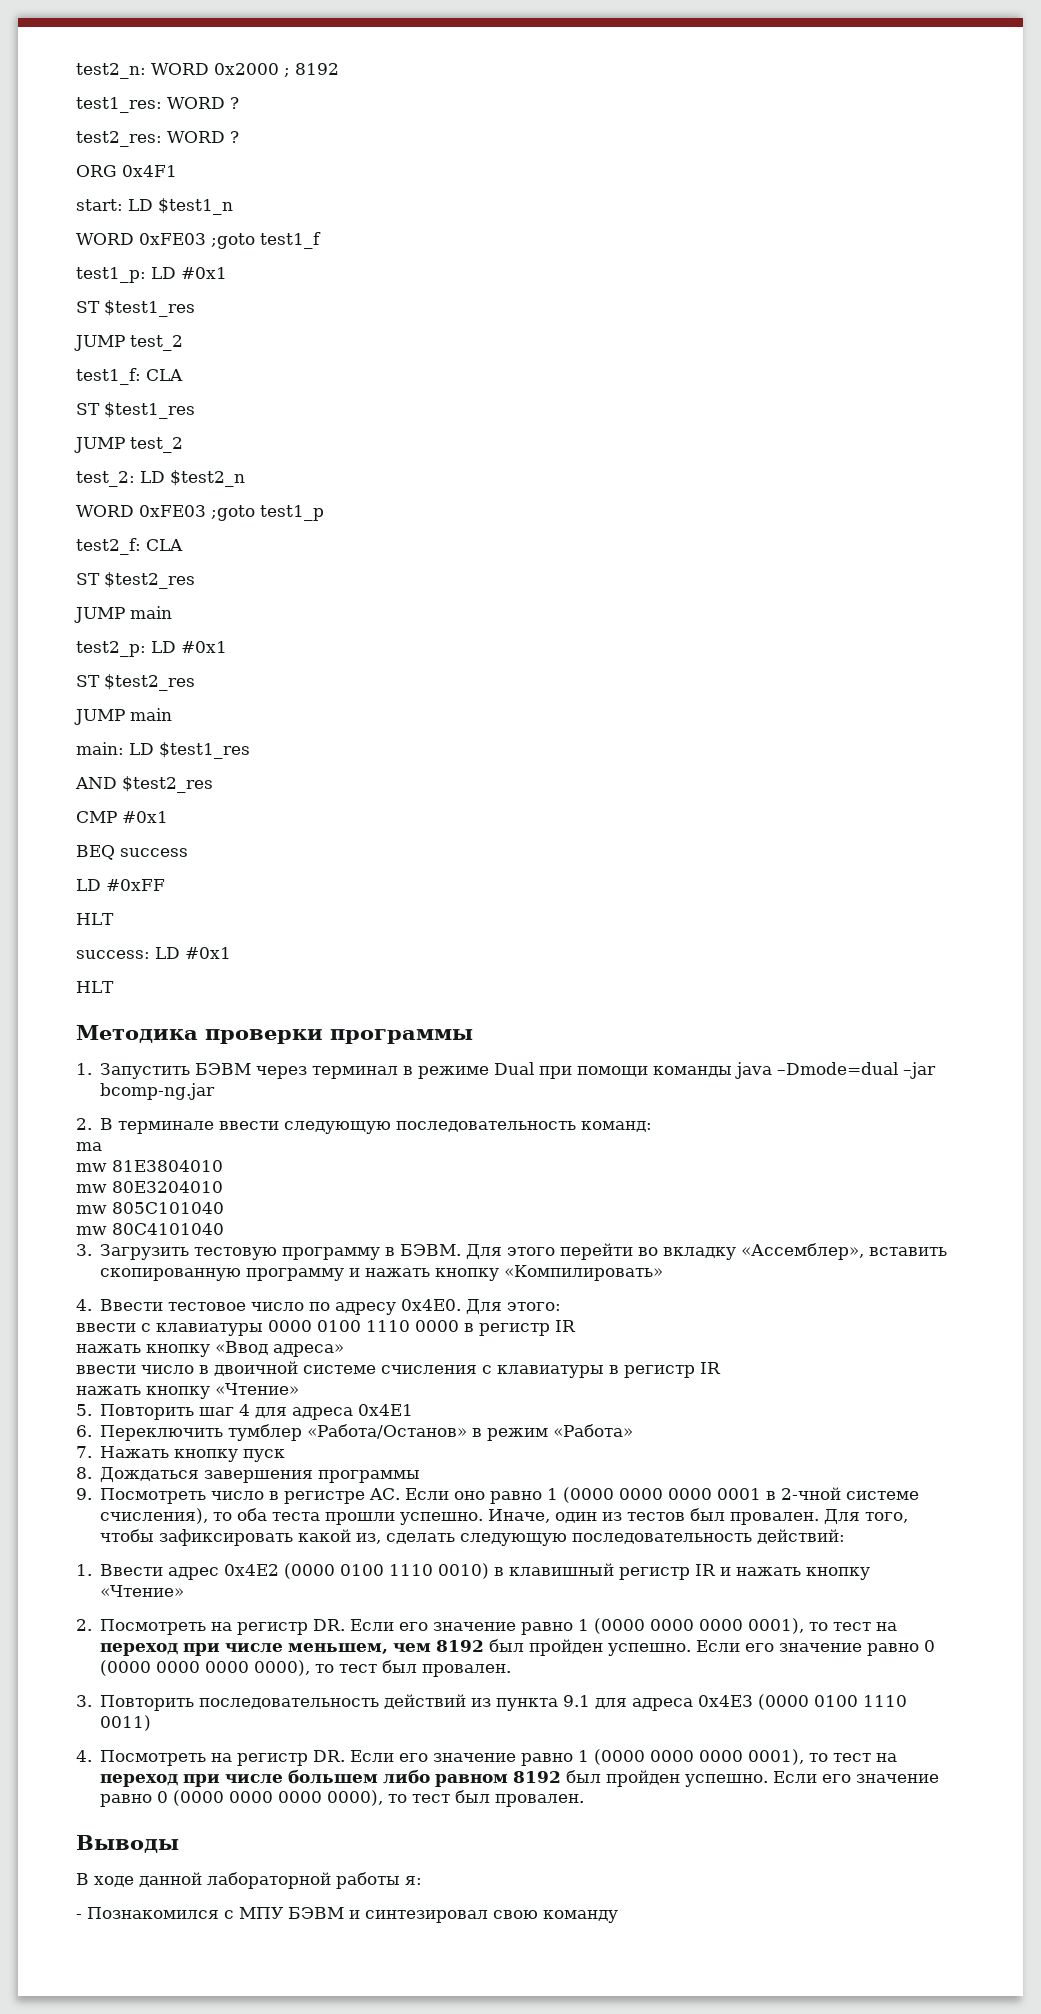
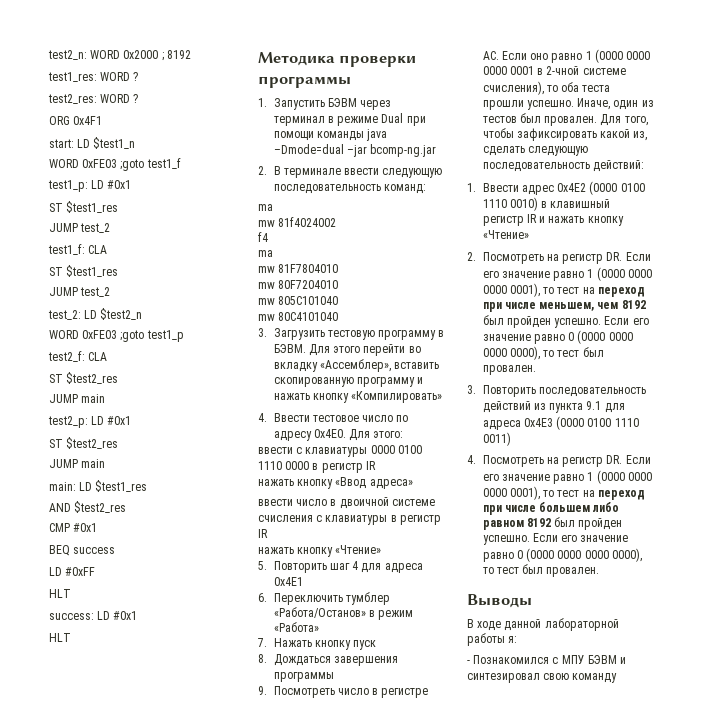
[112,1160,223,1172] [76,1181,223,1193] 81E3804010 // mw 80E3204010 -> [278,217,337,227] [258,232,268,242] [258,250,273,257] [258,264,339,273] [258,280,339,289] 81f4024002 // f4 // ma // mw 81F7804010 // mw 80F7204010

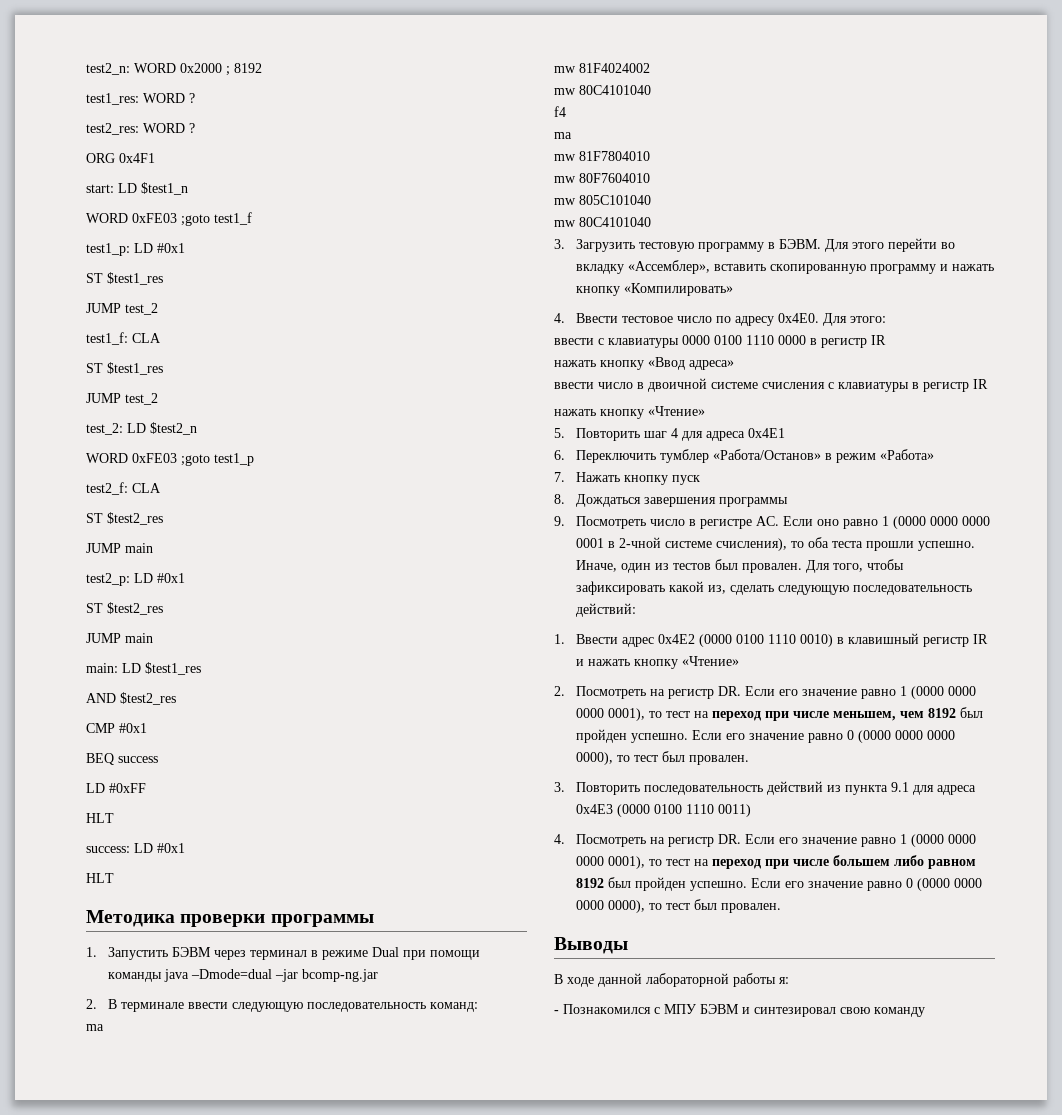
[278,217,337,227] 81f4024002 -> [579,63,650,73] [554,85,651,95] 81F4024002 // mw 80C4101040
[278,280,339,289] 80F7204010 -> [579,173,650,183] 80F7604010

